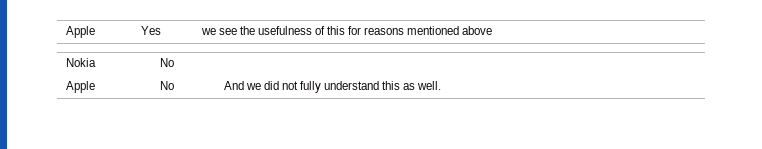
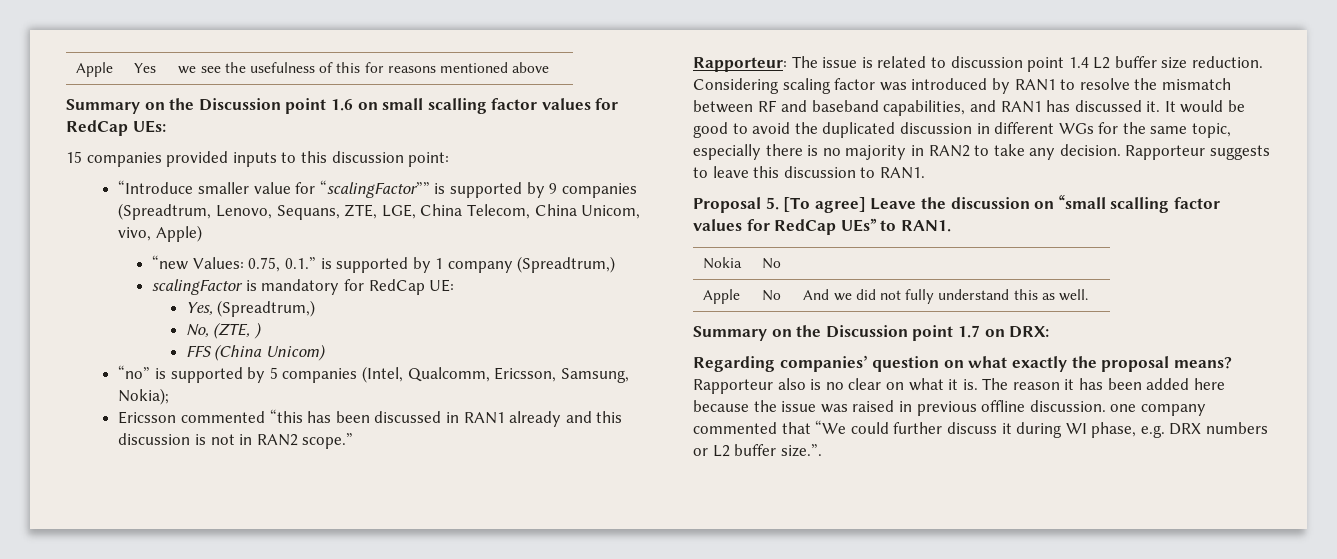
(493, 30) none -> [66,98,619,114] [66,120,166,136] [66,151,450,167] [118,180,637,198] [118,203,641,220] [118,225,203,242] [152,255,616,273] [152,279,455,295] [185,300,316,317] [185,322,263,339] [185,344,327,361] [118,365,629,383] [118,388,170,405] [118,409,623,427] [118,433,354,449] [693,56,1264,72] [693,78,1231,94] [693,100,1246,116] [693,122,1232,138] [693,144,1271,160] [693,166,925,179] [693,195,1220,213] [693,218,951,235] // Summary on the Discussion point 1.6 on small scalling factor values for RedCap UEs: // 15 companies provided inputs to this discussion point: // “Introduce smaller value for “scalingFactor”” is supported by 9 companies (Spreadtrum, Lenovo, Sequans, ZTE, LGE, China Telecom, China Unicom, vivo, Apple) // “new Values: 0.75, 0.1.” is supported by 1 company (Spreadtrum,) // scalingFactor is mandatory for RedCap UE: // Yes, (Spreadtrum,) // No, (ZTE, ) // FFS (China Unicom) // “no” is supported by 5 companies (Intel, Qualcomm, Ericsson, Samsung, Nokia); // Ericsson commented “this has been discussed in RAN1 already and this discussion is not in RAN2 scope.” // Rapporteur: The issue is related to discussion point 1.4 L2 buffer size reduction. Considering scaling factor was introduced by RAN1 to resolve the mismatch between RF and baseband capabilities, and RAN1 has discussed it. It would be good to avoid the duplicated discussion in different WGs for the same topic, especially there is no majority in RAN2 to take any decision. Rapporteur suggests to leave this discussion to RAN1. // Proposal 5. [To agree] Leave the discussion on “small scalling factor values for RedCap UEs” to RAN1.
(442, 85) none -> [693,325,1050,341] [693,355,1232,372] [693,378,1225,394] [693,400,1206,416] [693,420,1269,438] [693,444,822,457] // Summary on the Discussion point 1.7 on DRX: // Regarding companies’ question on what exactly the proposal means? Rapporteur also is no clear on what it is. The reason it has been added here because the issue was raised in previous offline discussion. one company commented that “We could further discuss it during WI phase, e.g. DRX numbers or L2 buffer size.”.

